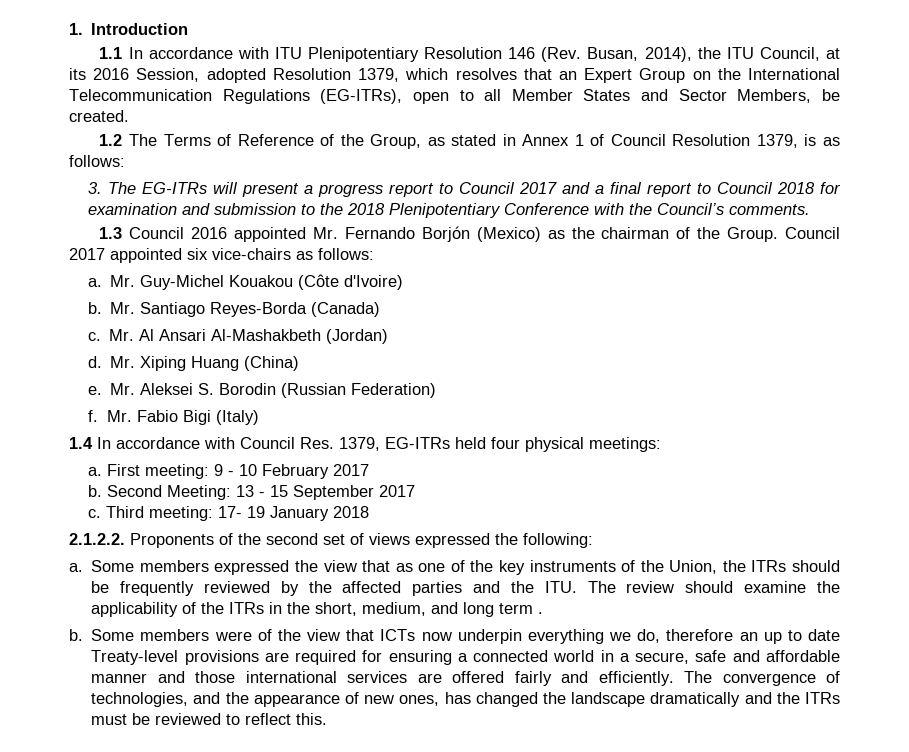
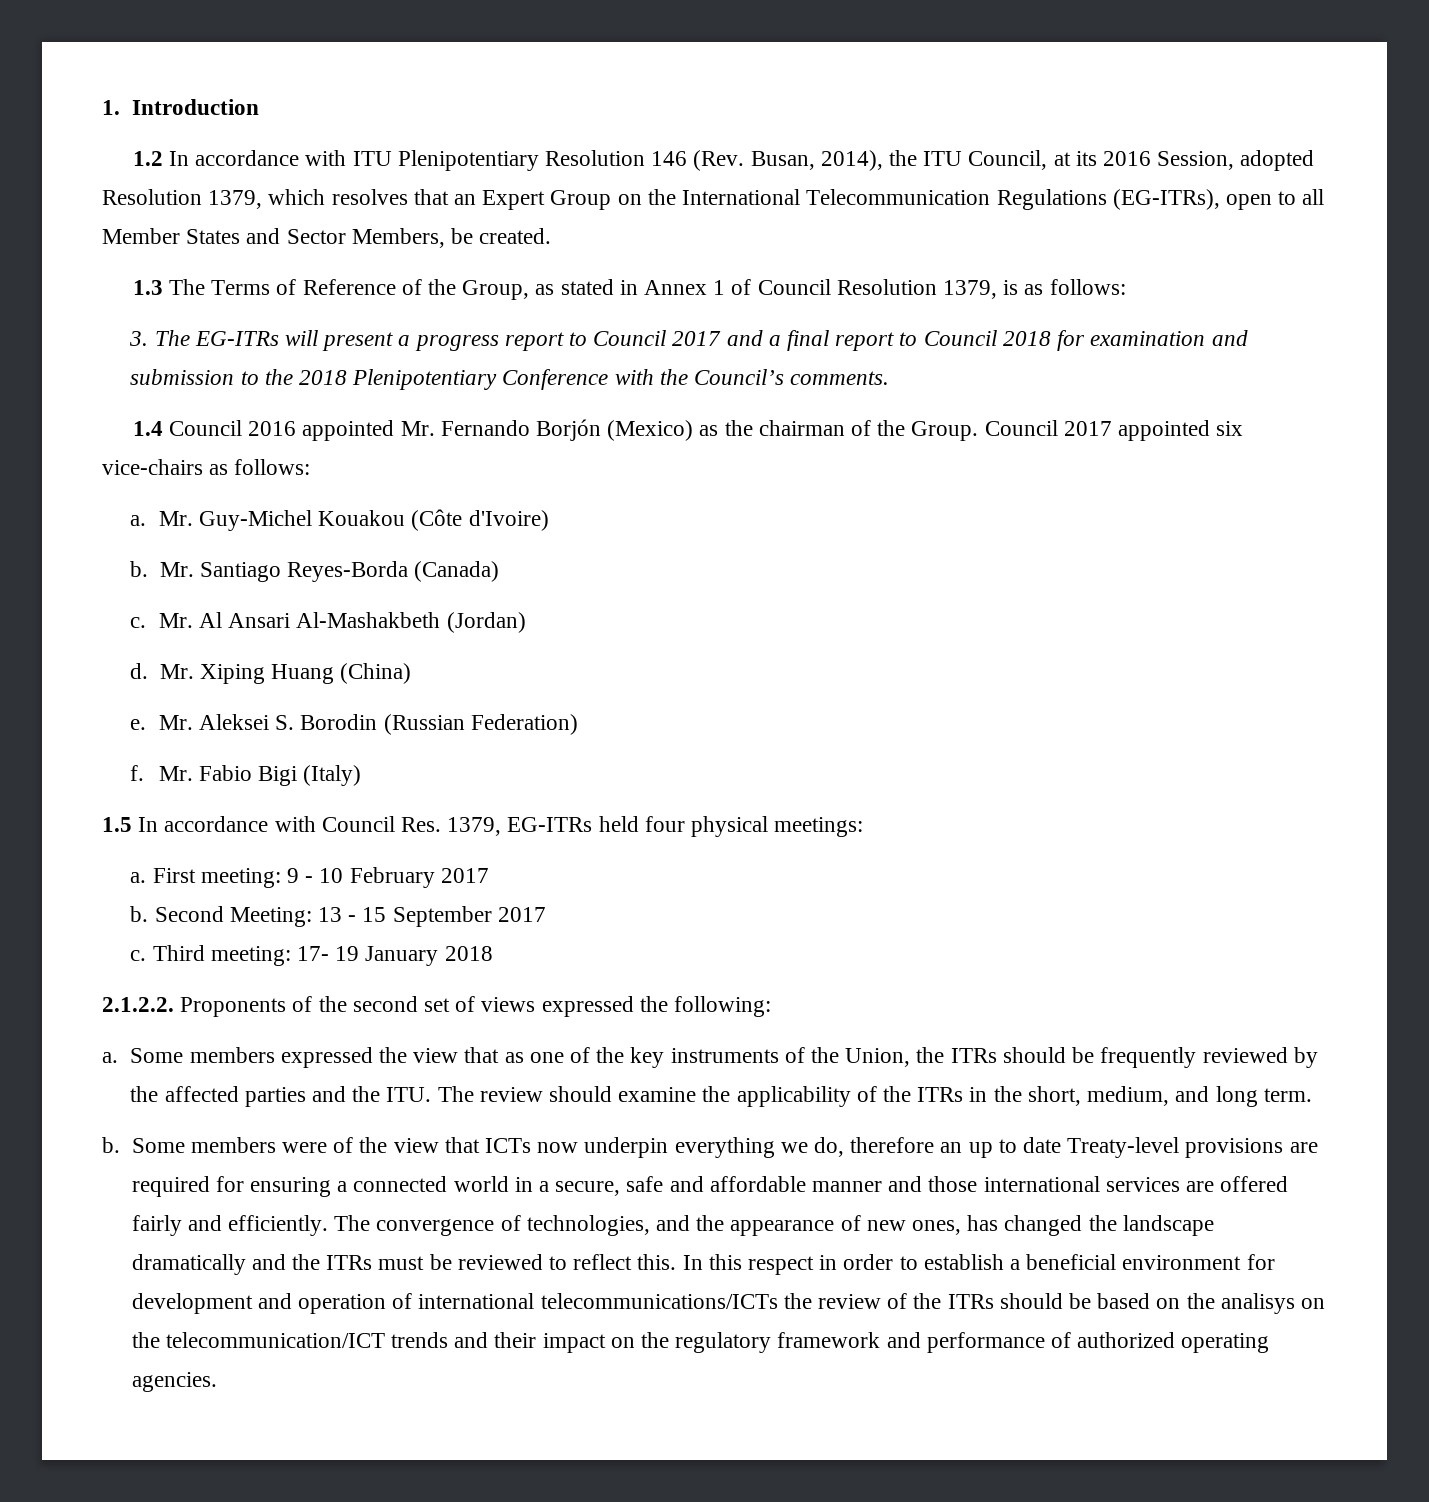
[99,47,123,59] 1.1 -> [132,151,163,166] 1.2
[99,134,123,146] 1.2 -> [132,280,163,295] 1.3
[99,227,123,239] 1.3 -> [132,421,163,436] 1.4
[69,437,93,449] 1.4 -> [102,817,132,832] 1.5
[499,603,544,614] term . -> [1263,1088,1312,1102] term.
(328, 719) none -> [682,1254,1275,1275] [131,1293,1326,1314] [131,1332,1270,1353] [131,1372,217,1392] In this respect in order to establish a beneficial environment for development and operation of international telecommunications/ICTs the review of the ITRs should be based on the analisys on the telecommunication/ICT trends and their impact on the regulatory framework and performance of authorized operating agencies.

